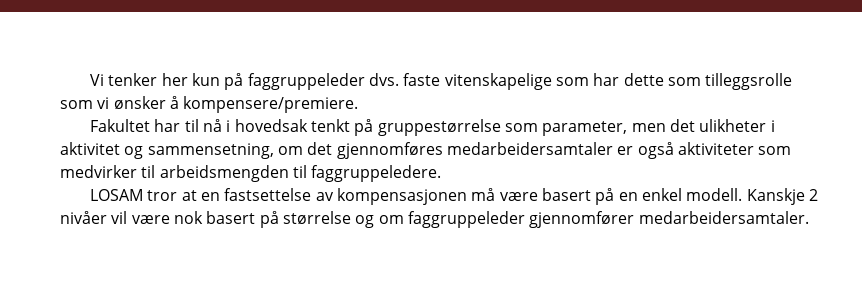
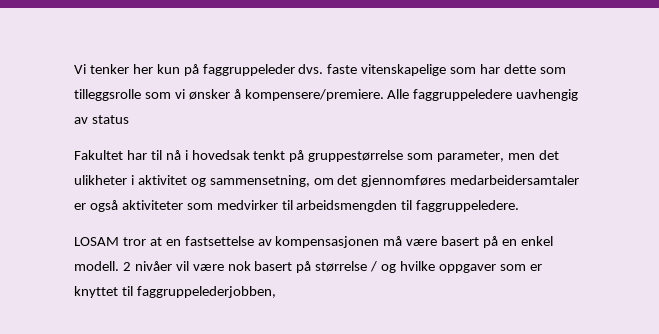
(359, 104) none -> [387,89,579,101] [74,115,129,124] Alle faggruppeledere uavhengig av status
[746,188,805,205] Kanskje -> (119, 266) none
[355,211,809,228] og om faggruppeleder gjennomfører medarbeidersamtaler. -> [370,261,542,273] [74,286,276,298] / og hvilke oppgaver som er knyttet til faggruppelederjobben,

